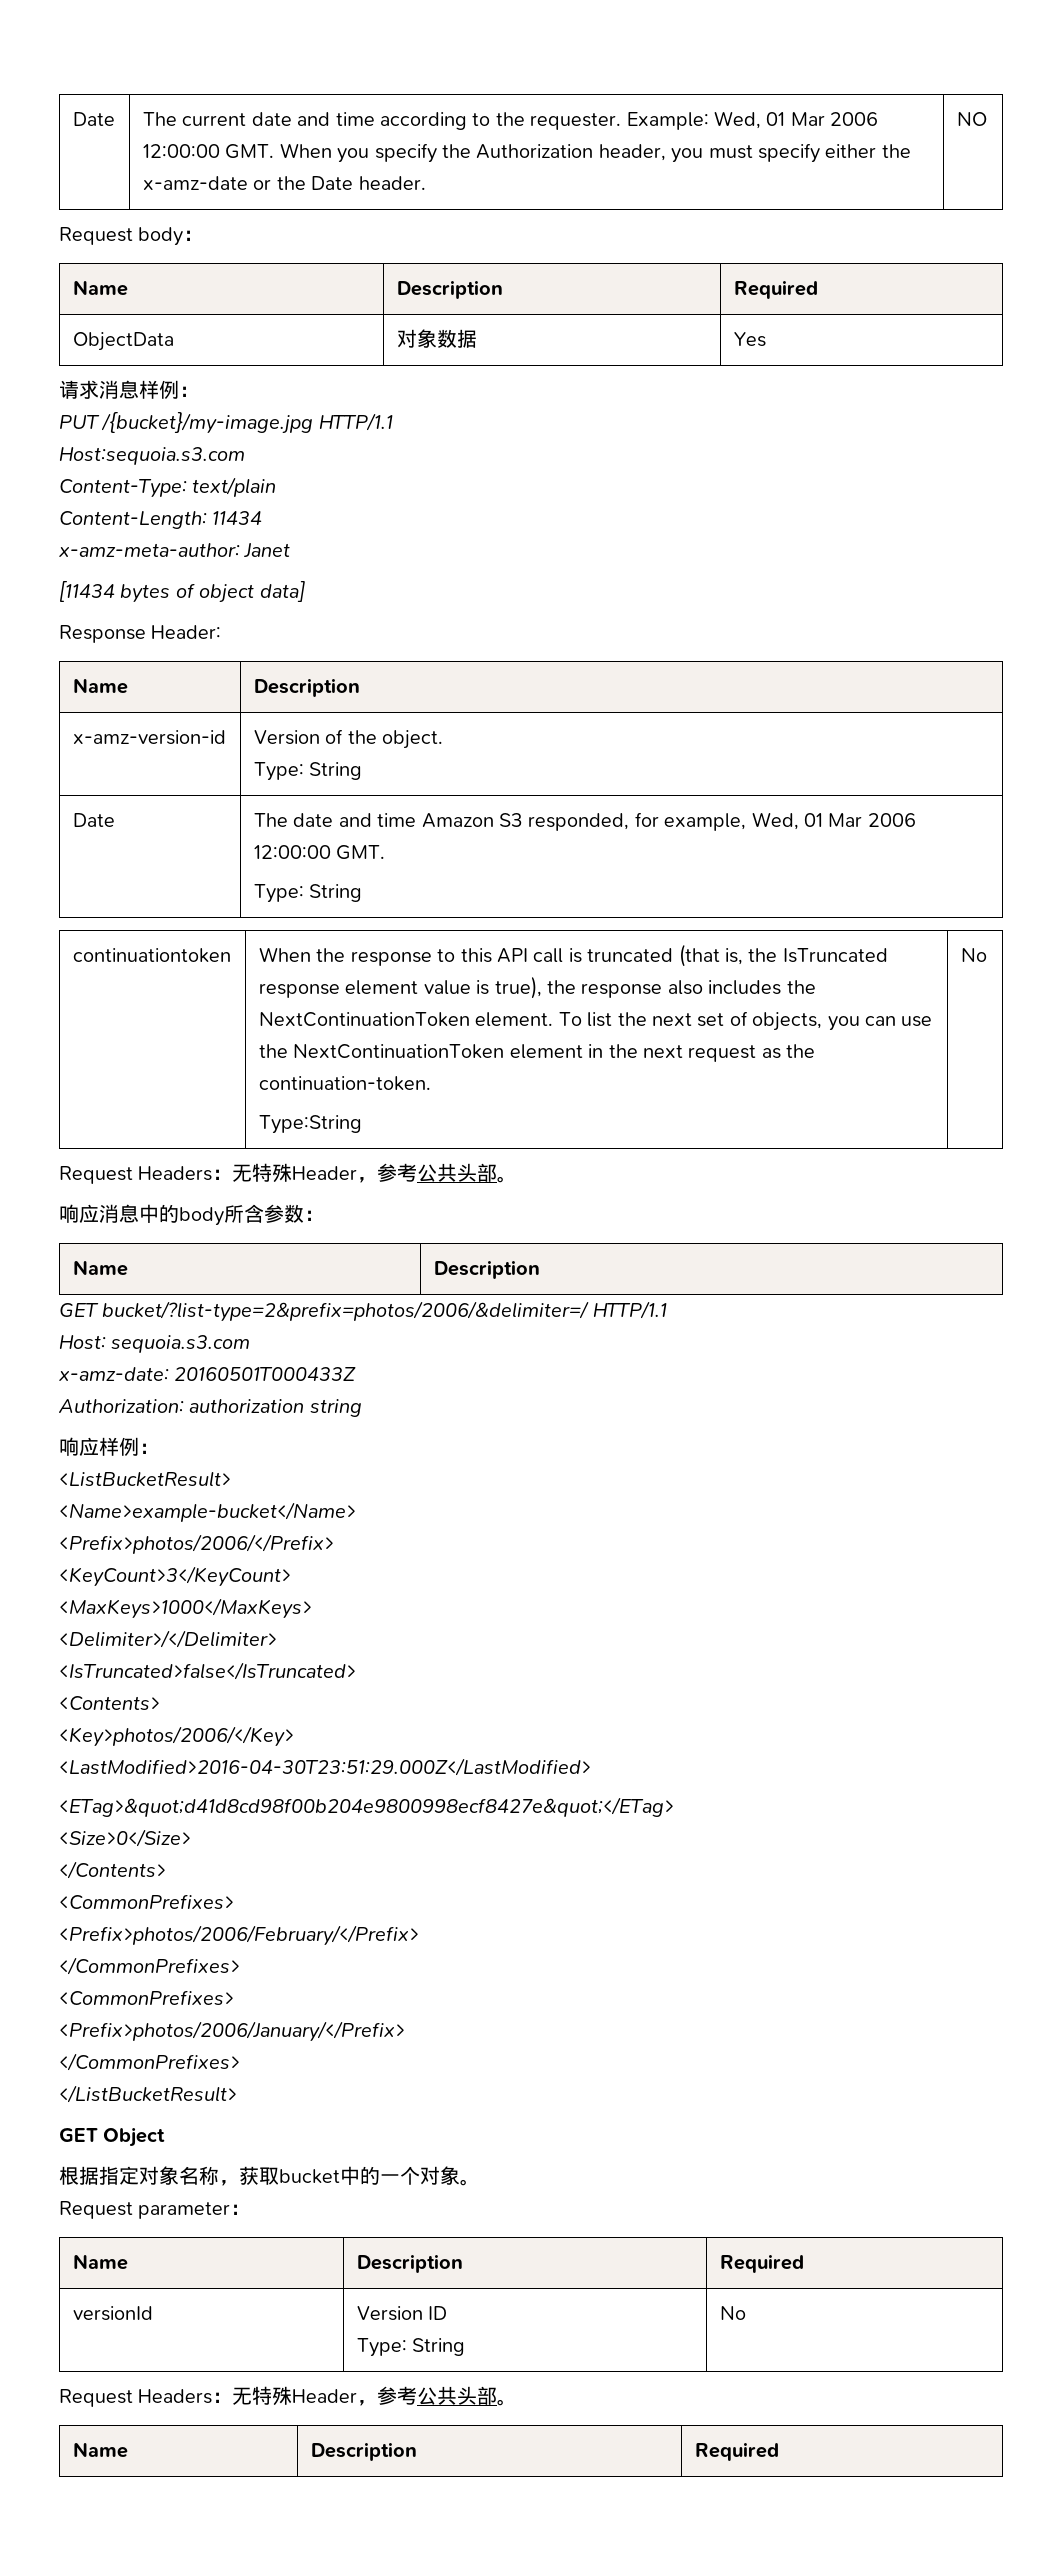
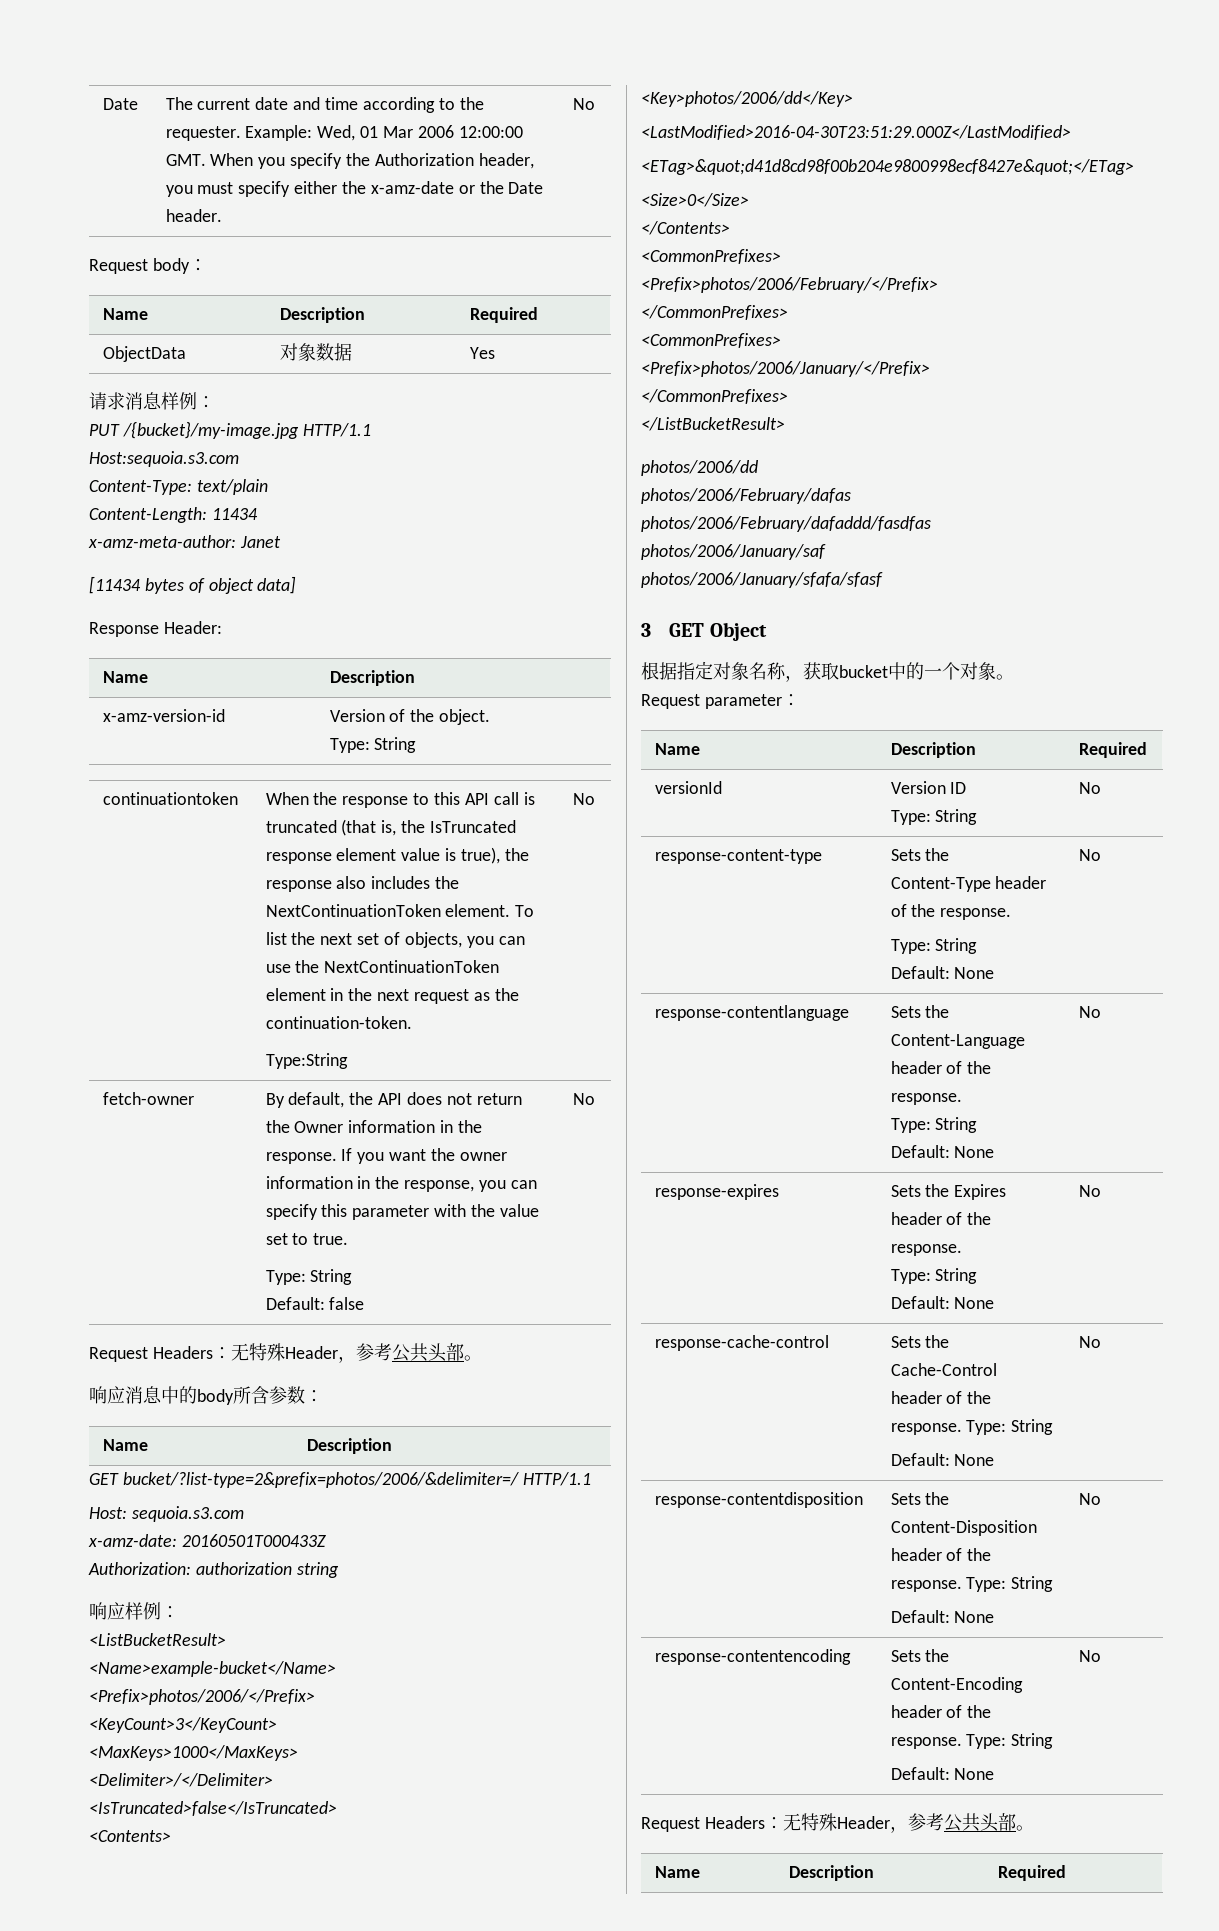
[956,112,987,126] NO -> [572,98,595,110] No
[72,813,115,827] [253,812,916,831] [253,845,386,860] [253,884,363,903] // Date | The date and time Amazon S3 responded, for example, Wed, 01 Mar 2006 12:00:00 GMT. // Type: String -> (417, 745) none
(987, 955) none -> [102,1092,194,1105] [265,1092,522,1108] [265,1120,483,1133] [265,1148,507,1164] [265,1176,537,1192] [265,1204,539,1220] [265,1233,349,1245] [265,1269,353,1285] [265,1297,365,1310] [572,1093,595,1105] // fetch-owner | By default, the API does not return the Owner information in the response. If you want the owner information in the response, you can specify this parameter with the value set to true. // Type: String // Default: false | No
[59,1726,294,1747] <Key>photos/2006/</Key> -> [641,91,853,107] <Key>photos/2006/dd</Key>
(237, 2094) none -> [641,460,758,476] [641,488,851,504] [641,516,931,532] [641,544,826,560] [641,572,883,588] [641,623,651,637] photos/2006/dd // photos/2006/February/dafas // photos/2006/February/dafaddd/fasdfas // photos/2006/January/saf // photos/2006/January/sfafa/sfasf // 3
(746, 2313) none -> [654,849,822,864] [890,848,950,861] [890,876,1047,892] [890,904,1012,920] [890,938,978,954] [890,966,995,979] [1078,849,1101,861] [654,1005,849,1021] [890,1005,950,1018] [890,1034,1025,1049] [890,1061,992,1074] [890,1093,962,1105] [890,1117,978,1133] [890,1145,995,1158] [1078,1006,1101,1018] [654,1184,779,1200] [890,1184,1007,1200] [890,1212,992,1225] [890,1244,962,1256] [890,1268,978,1284] [890,1296,995,1309] [1078,1185,1101,1197] [654,1335,829,1351] [890,1335,950,1348] [890,1363,997,1376] [890,1391,992,1404] [890,1419,1054,1435] [890,1453,995,1466] [1078,1336,1101,1348] [654,1492,863,1508] [890,1492,950,1505] [890,1520,1037,1536] [890,1548,992,1561] [890,1576,1054,1592] [890,1610,995,1623] [1078,1493,1101,1505] [654,1649,851,1665] [890,1649,950,1662] [890,1677,1023,1693] [890,1705,992,1718] [890,1733,1054,1749] [890,1767,995,1780] [1078,1650,1101,1662] // response-content-type | Sets the Content-Type header of the response. // Type: String // Default: None | No // response-contentlanguage | Sets the Content-Language header of the response. // Type: String // Default: None | No // response-expires | Sets the Expires header of the response. // Type: String // Default: None | No // response-cache-control | Sets the Cache-Control header of the response. Type: String // Default: None | No // response-contentdisposition | Sets the Content-Disposition header of the response. Type: String // Default: None | No // response-contentencoding | Sets the Content-Encoding header of the response. Type: String // Default: None | No

